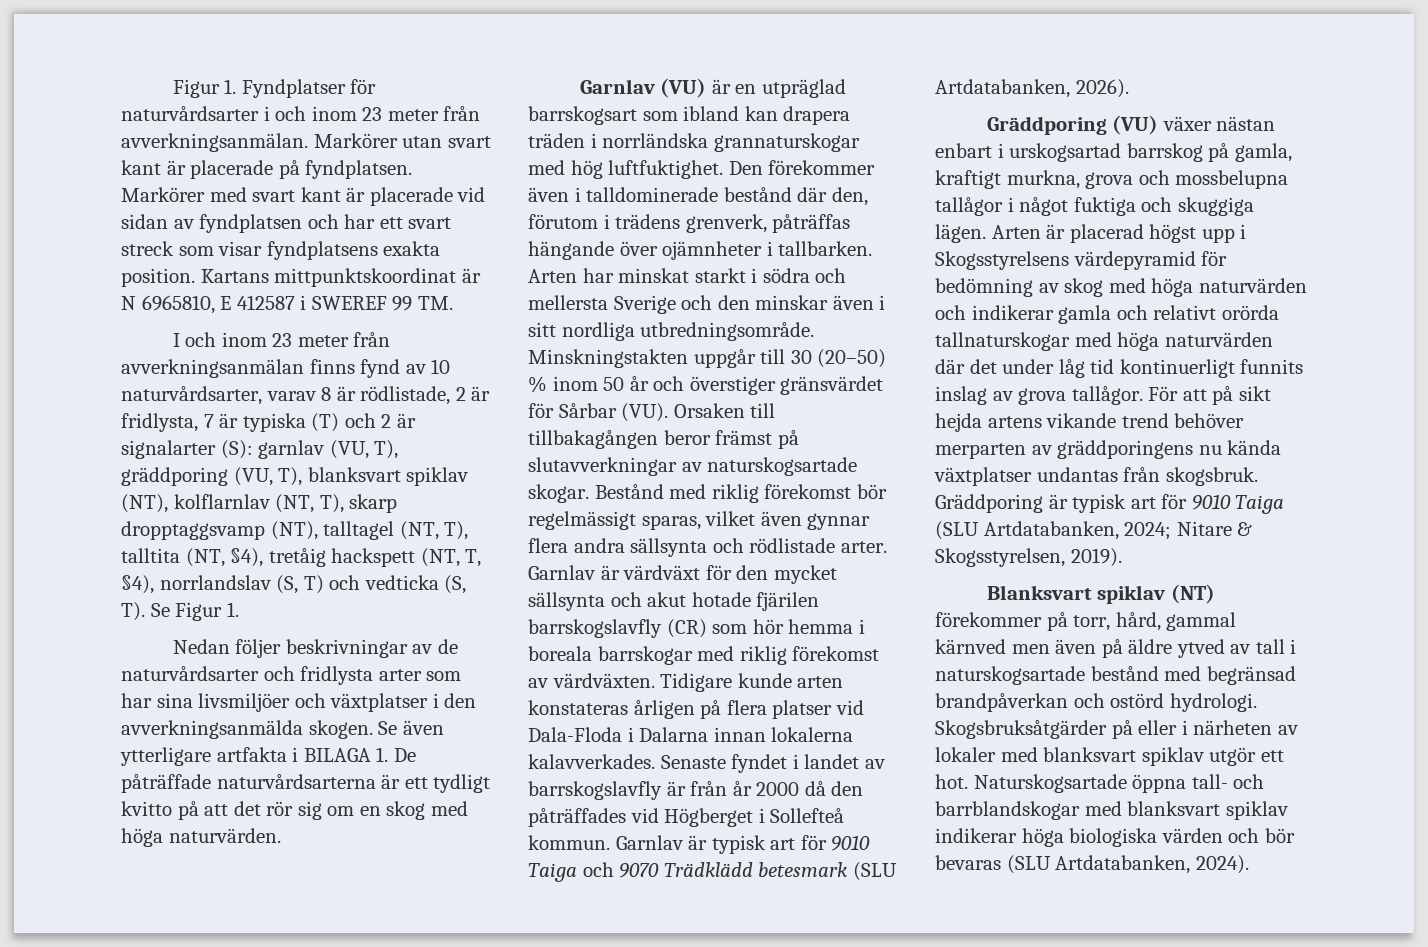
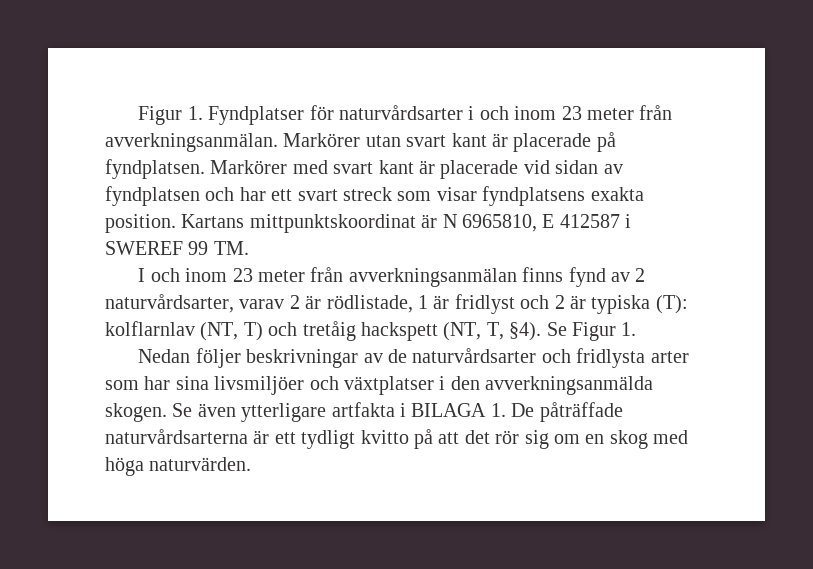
[431,359,451,374] 10 -> [635,268,646,282] 2
[321,387,332,401] 8 -> [289,295,300,309] 2
[455,386,491,401] [121,413,416,432] [121,440,399,459] [121,467,469,486] [121,494,398,513] [121,521,469,540] [121,548,482,567] [121,575,467,594] [121,602,145,621] 2 är fridlysta, 7 är typiska (T) och 2 är signalarter (S): garnlav (VU, T), gräddporing (VU, T), blanksvart spiklav (NT), kolflarnlav (NT, T), skarp dropptaggsvamp (NT), talltagel (NT, T), talltita (NT, §4), tretåig hackspett (NT, T, §4), norrlandslav (S, T) och vedticka (S, T). -> [418,294,688,314] [105,321,542,341] 1 är fridlyst och 2 är typiska (T): kolflarnlav (NT, T) och tretåig hackspett (NT, T, §4).
[579,78,846,98] [528,106,851,125] [528,133,860,152] [528,160,876,179] [528,187,868,206] [528,214,851,233] [528,241,873,260] [528,268,847,283] [528,295,886,314] [528,322,815,341] [528,349,887,368] [528,376,884,395] [528,403,776,422] [528,430,799,449] [528,457,858,476] [528,484,887,503] [528,511,871,530] [528,538,887,557] [528,565,837,584] [528,592,820,611] [528,619,865,638] [528,646,880,665] [528,673,844,692] [528,700,864,719] [528,727,854,742] [528,754,885,773] [528,781,864,800] [528,808,845,827] [528,835,871,854] [528,862,897,882] [935,79,1129,98] [986,115,1276,135] [935,143,1292,162] [935,170,1289,189] [935,197,1254,216] [935,224,1247,243] [935,251,1228,270] [935,278,1307,297] [935,305,1279,324] [935,332,1273,351] [935,359,1304,378] [935,386,1271,405] [935,413,1245,432] [935,440,1282,459] [934,467,1258,486] [935,494,1285,514] [935,521,1253,540] [935,548,1122,567] [986,584,1215,604] [935,612,1237,631] [935,639,1297,658] [935,666,1296,685] [935,693,1257,712] [935,720,1298,739] [935,747,1284,766] [935,774,1265,793] [935,801,1288,820] [935,828,1295,847] [935,855,1249,874] // Garnlav (VU) är en utpräglad barrskogsart som ibland kan drapera träden i norrländska grannaturskogar med hög luftfuktighet. Den förekommer även i talldominerade bestånd där den, förutom i trädens grenverk, påträffas hängande över ojämnheter i tallbarken. Arten har minskat starkt i södra och mellersta Sverige och den minskar även i sitt nordliga utbredningsområde. Minskningstakten uppgår till 30 (20–50) % inom 50 år och överstiger gränsvärdet för Sårbar (VU). Orsaken till tillbakagången beror främst på slutavverkningar av naturskogsartade skogar. Bestånd med riklig förekomst bör regelmässigt sparas, vilket även gynnar flera andra sällsynta och rödlistade arter. Garnlav är värdväxt för den mycket sällsynta och akut hotade fjärilen barrskogslavfly (CR) som hör hemma i boreala barrskogar med riklig förekomst av värdväxten. Tidigare kunde arten konstateras årligen på flera platser vid Dala-Floda i Dalarna innan lokalerna kalavverkades. Senaste fyndet i landet av barrskogslavfly är från år 2000 då den påträffades vid Högberget i Sollefteå kommun. Garnlav är typisk art för 9010 Taiga och 9070 Trädklädd betesmark (SLU Artdatabanken, 2026). // Gräddporing (VU) växer nästan enbart i urskogsartad barrskog på gamla, kraftigt murkna, grova och mossbelupna tallågor i något fuktiga och skuggiga lägen. Arten är placerad högst upp i Skogsstyrelsens värdepyramid för bedömning av skog med höga naturvärden och indikerar gamla och relativt orörda tallnaturskogar med höga naturvärden där det under låg tid kontinuerligt funnits inslag av grova tallågor. För att på sikt hejda artens vikande trend behöver merparten av gräddporingens nu kända växtplatser undantas från skogsbruk. Gräddporing är typisk art för 9010 Taiga (SLU Artdatabanken, 2024; Nitare & Skogsstyrelsen, 2019). // Blanksvart spiklav (NT) förekommer på torr, hård, gammal kärnved men även på äldre ytved av tall i naturskogsartade bestånd med begränsad brandpåverkan och ostörd hydrologi. Skogsbruksåtgärder på eller i närheten av lokaler med blanksvart spiklav utgör ett hot. Naturskogsartade öppna tall- och barrblandskogar med blanksvart spiklav indikerar höga biologiska värden och bör bevaras (SLU Artdatabanken, 2024). -> (252, 464) none

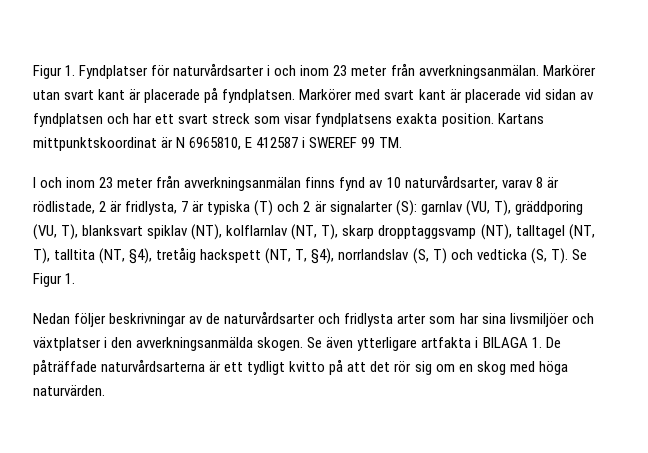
[635,268,646,282] 2 -> [386,177,401,188] 10
[289,294,688,314] [105,321,542,341] 2 är rödlistade, 1 är fridlyst och 2 är typiska (T): kolflarnlav (NT, T) och tretåig hackspett (NT, T, §4). -> [535,177,559,188] [33,200,583,216] [33,224,595,240] [33,247,568,264] 8 är rödlistade, 2 är fridlysta, 7 är typiska (T) och 2 är signalarter (S): garnlav (VU, T), gräddporing (VU, T), blanksvart spiklav (NT), kolflarnlav (NT, T), skarp dropptaggsvamp (NT), talltagel (NT, T), talltita (NT, §4), tretåig hackspett (NT, T, §4), norrlandslav (S, T) och vedticka (S, T).

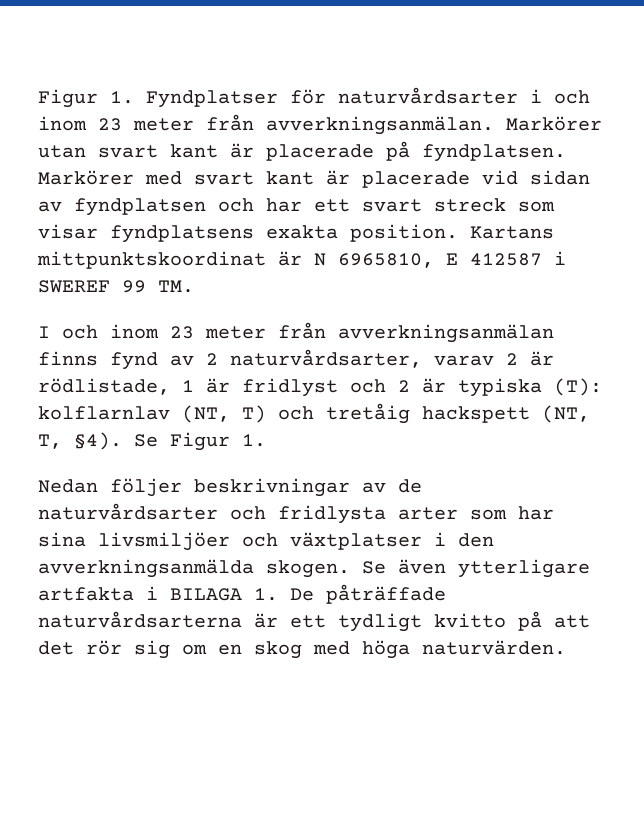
[386,177,401,188] 10 -> [206,353,218,365] 2
[535,177,543,188] 8 -> [506,353,518,365] 2
[99,200,583,216] [33,224,595,240] [33,247,568,264] 2 är fridlysta, 7 är typiska (T) och 2 är signalarter (S): garnlav (VU, T), gräddporing (VU, T), blanksvart spiklav (NT), kolflarnlav (NT, T), skarp dropptaggsvamp (NT), talltagel (NT, T), talltita (NT, §4), tretåig hackspett (NT, T, §4), norrlandslav (S, T) och vedticka (S, T). -> [182,378,602,397] [38,403,590,424] [38,432,122,450] 1 är fridlyst och 2 är typiska (T): kolflarnlav (NT, T) och tretåig hackspett (NT, T, §4).

